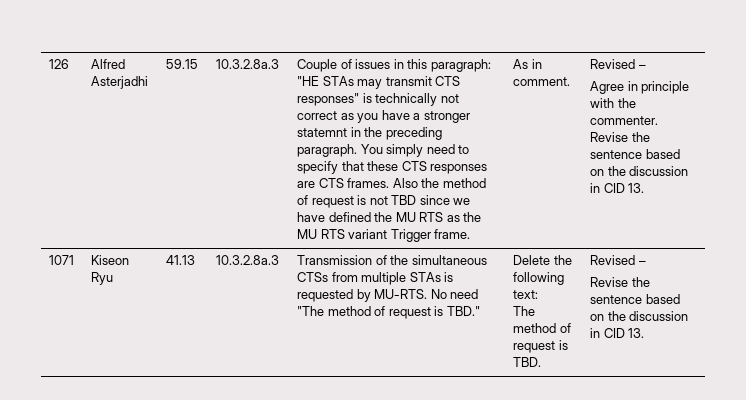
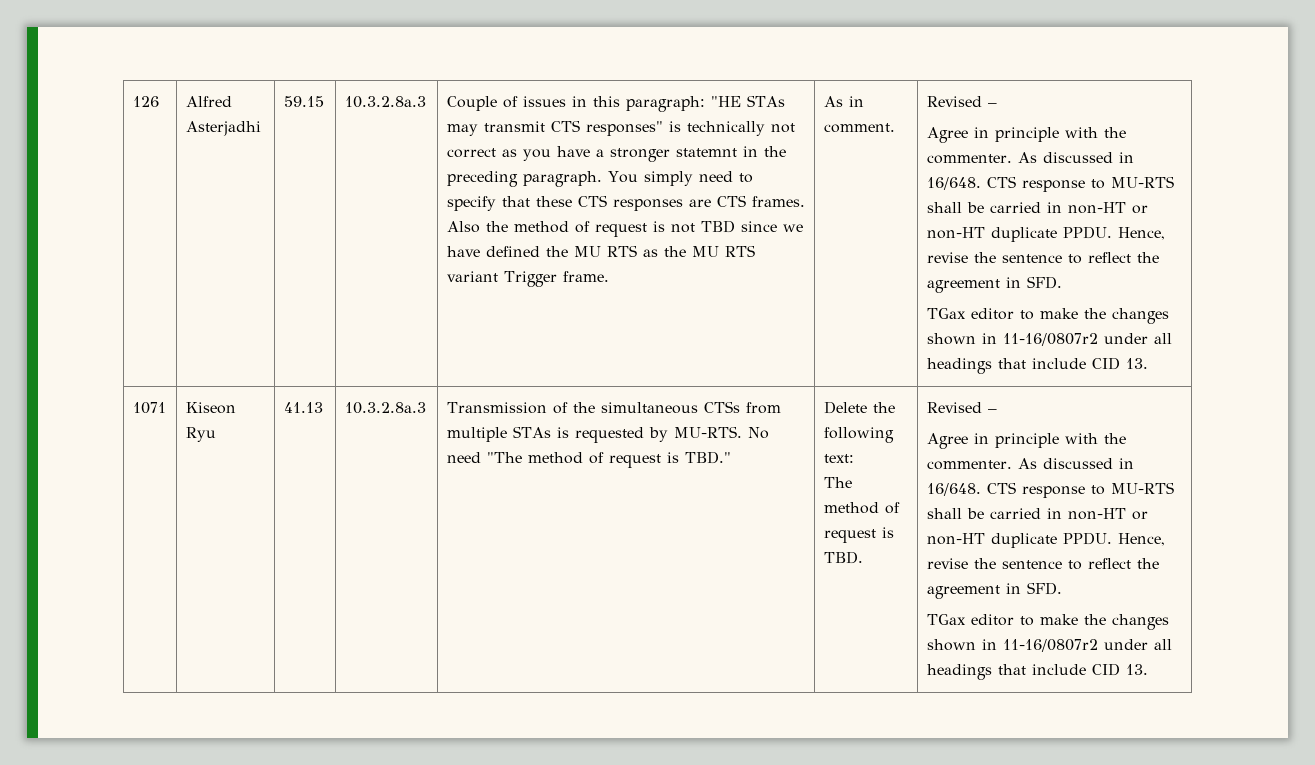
[590,132,650,142] [590,149,680,159] [590,166,689,176] [590,183,601,193] Revise the sentence based on the discussion in -> [1017,152,1134,163] [926,176,1174,192] [926,202,1148,214] [926,226,1165,242] [926,252,1159,264] [926,276,1062,293] [926,308,1169,324] [926,333,1172,346] [926,358,1086,374] As discussed in 16/648. CTS response to MU-RTS shall be carried in non-HT or non-HT duplicate PPDU. Hence, revise the sentence to reflect the agreement in SFD. // TGax editor to make the changes shown in 11-16/0807r2 under all headings that include
[590,277,650,287] [590,294,680,304] [590,311,689,321] [590,328,601,338] Revise the sentence based on the discussion in -> [926,433,1126,449] [926,458,1134,470] [926,482,1174,498] [926,508,1148,520] [926,532,1165,548] [926,558,1159,570] [926,582,1062,599] [926,614,1169,630] [926,639,1172,652] [926,664,1086,680] Agree in principle with the commenter. As discussed in 16/648. CTS response to MU-RTS shall be carried in non-HT or non-HT duplicate PPDU. Hence, revise the sentence to reflect the agreement in SFD. // TGax editor to make the changes shown in 11-16/0807r2 under all headings that include

